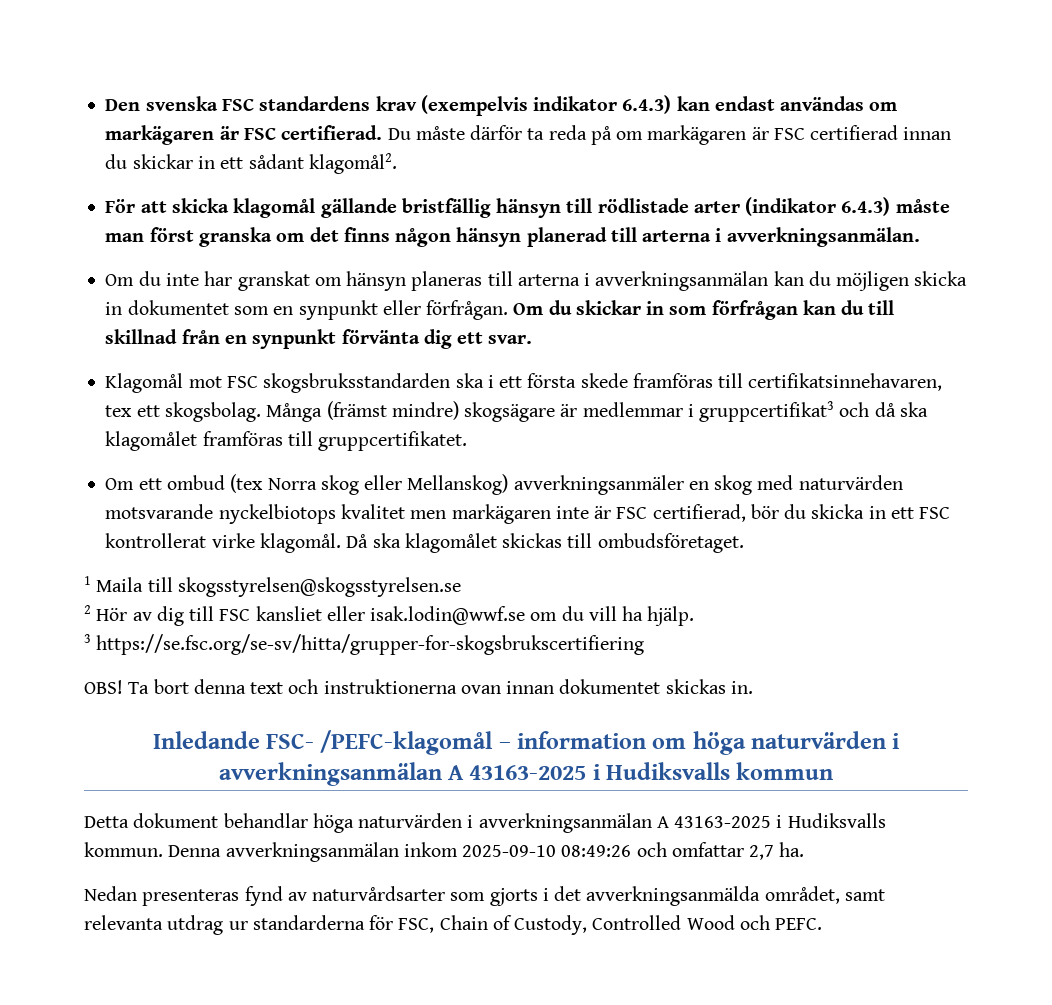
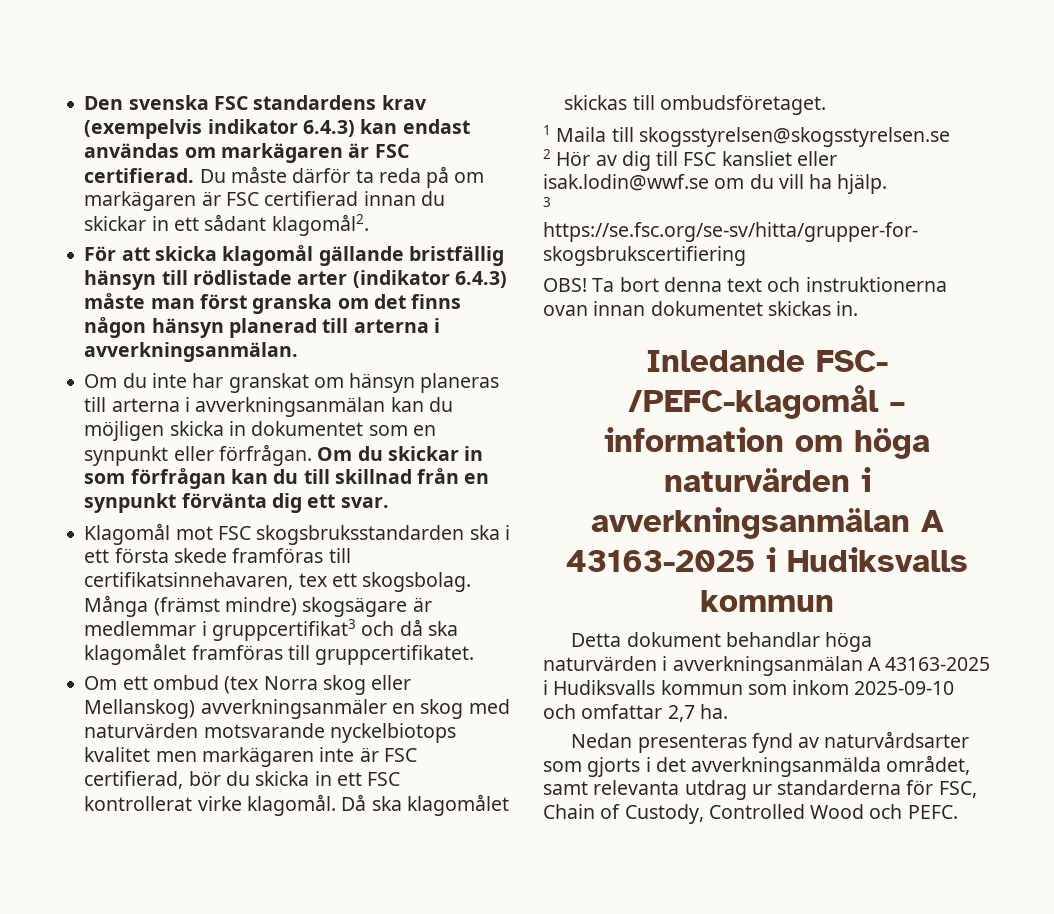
[84,842,399,862] kommun. Denna avverkningsanmälan -> [660,680,787,695] kommun som
[561,845,632,857] 08:49:26 -> (955, 688) none

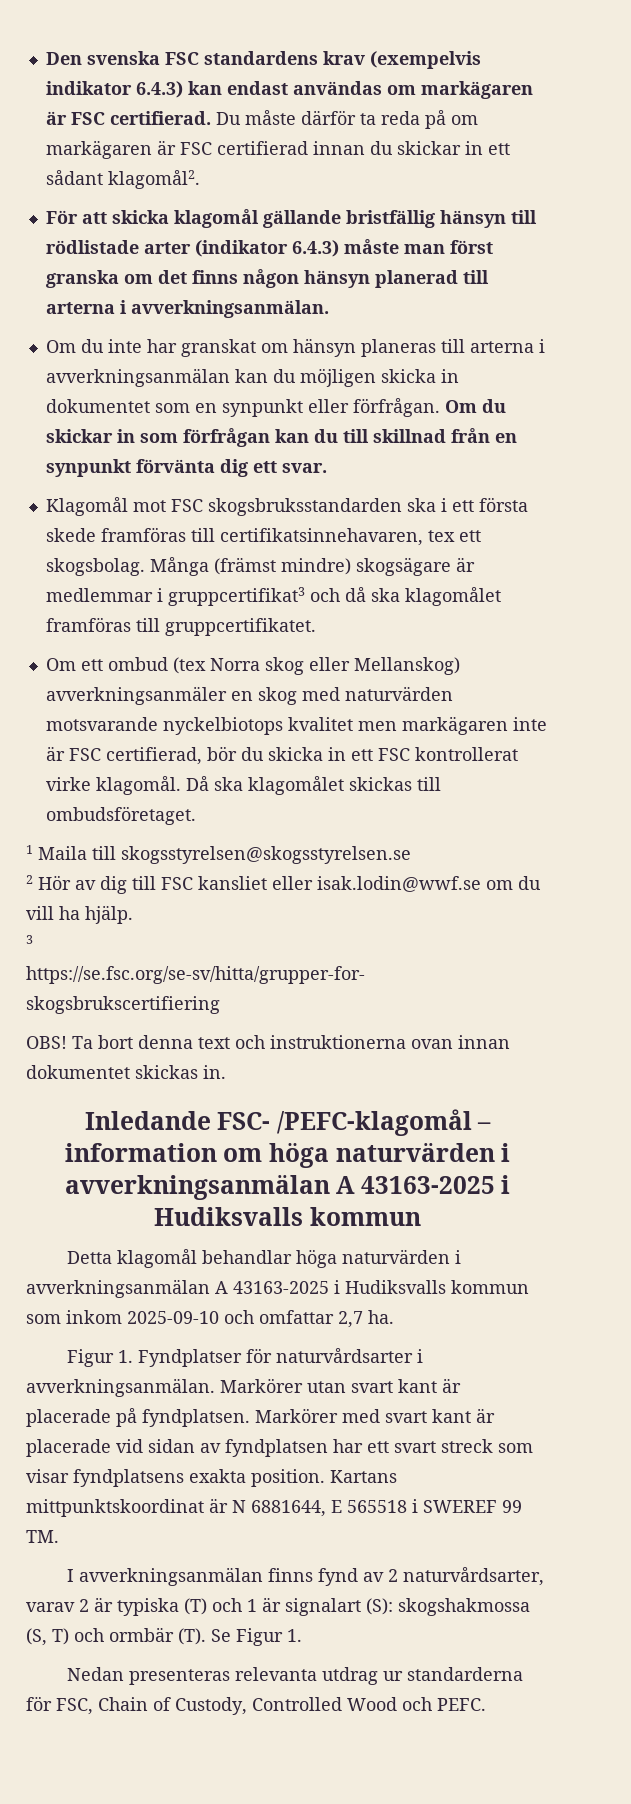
[626,632,721,647] dokument -> [116,1249,197,1268] klagomål
[571,731,970,753] [543,755,971,777] [543,781,588,795] Nedan presenteras fynd av naturvårdsarter som gjorts i det avverkningsanmälda området, samt -> [66,1348,423,1367] [26,1378,461,1397] [26,1408,495,1427] [26,1439,533,1457] [26,1469,397,1487] [26,1498,522,1517] [26,1530,59,1543] [66,1567,544,1586] [26,1597,530,1616] [26,1627,302,1646] [66,1667,230,1685] Figur 1. Fyndplatser för naturvårdsarter i avverkningsanmälan. Markörer utan svart kant är placerade på fyndplatsen. Markörer med svart kant är placerade vid sidan av fyndplatsen har ett svart streck som visar fyndplatsens exakta position. Kartans mittpunktskoordinat är N 6881644, E 565518 i SWEREF 99 TM. // I avverkningsanmälan finns fynd av 2 naturvårdsarter, varav 2 är typiska (T) och 1 är signalart (S): skogshakmossa (S, T) och ormbär (T). Se Figur 1. // Nedan presenteras

